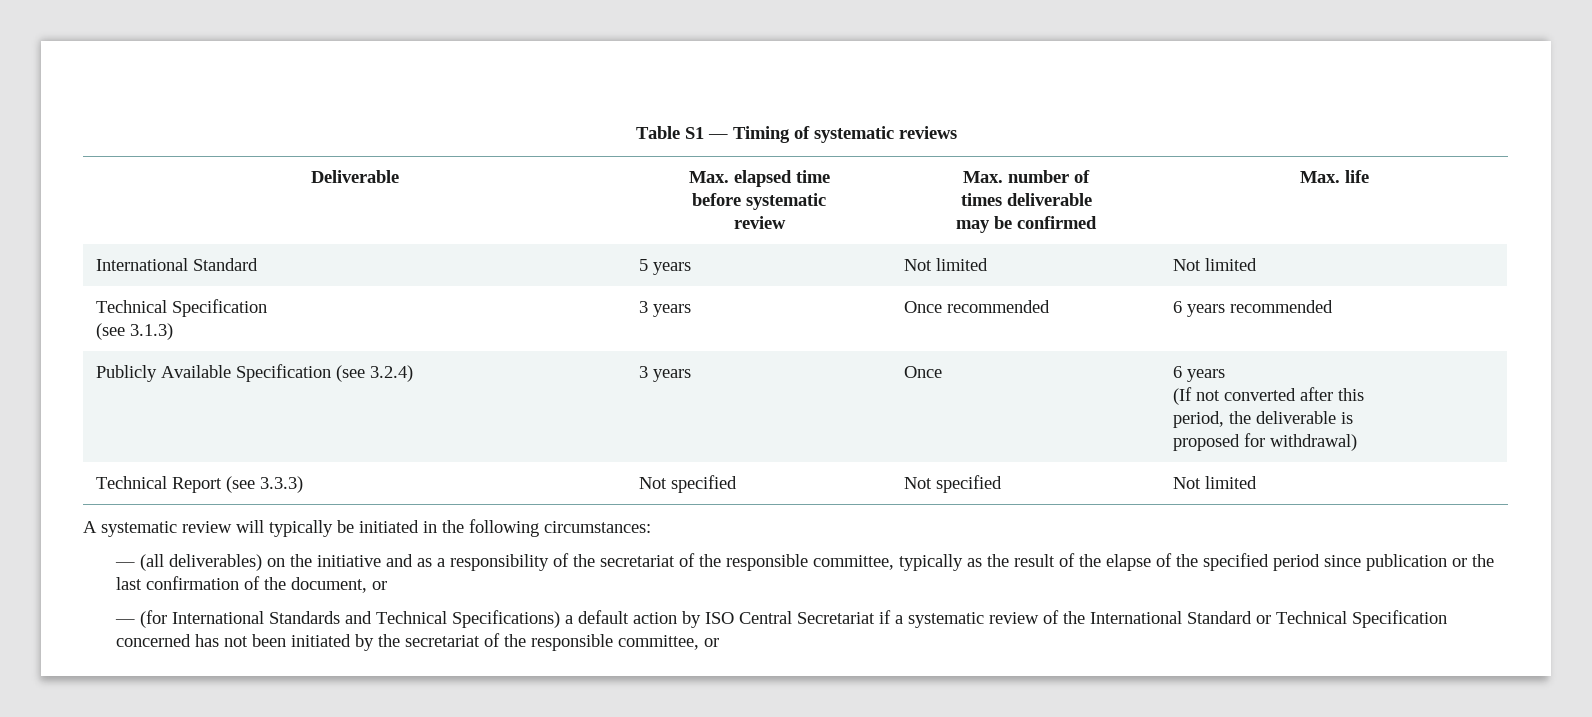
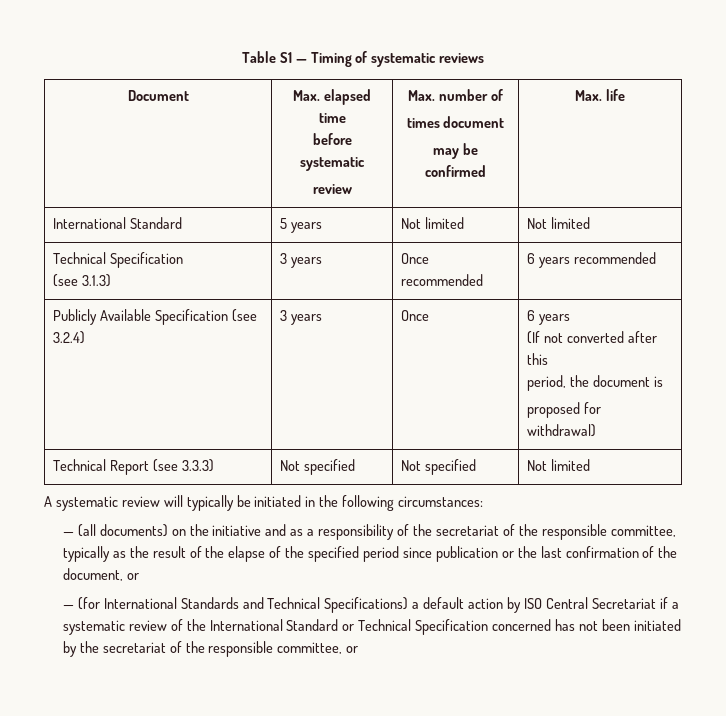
[311,170,399,183] Deliverable -> [127,90,189,101] Document
[1006,193,1092,206] deliverable -> [443,116,505,128] document
[1255,411,1336,424] deliverable -> [592,375,650,387] document
[168,554,262,571] deliverables) -> [99,524,168,537] documents)

